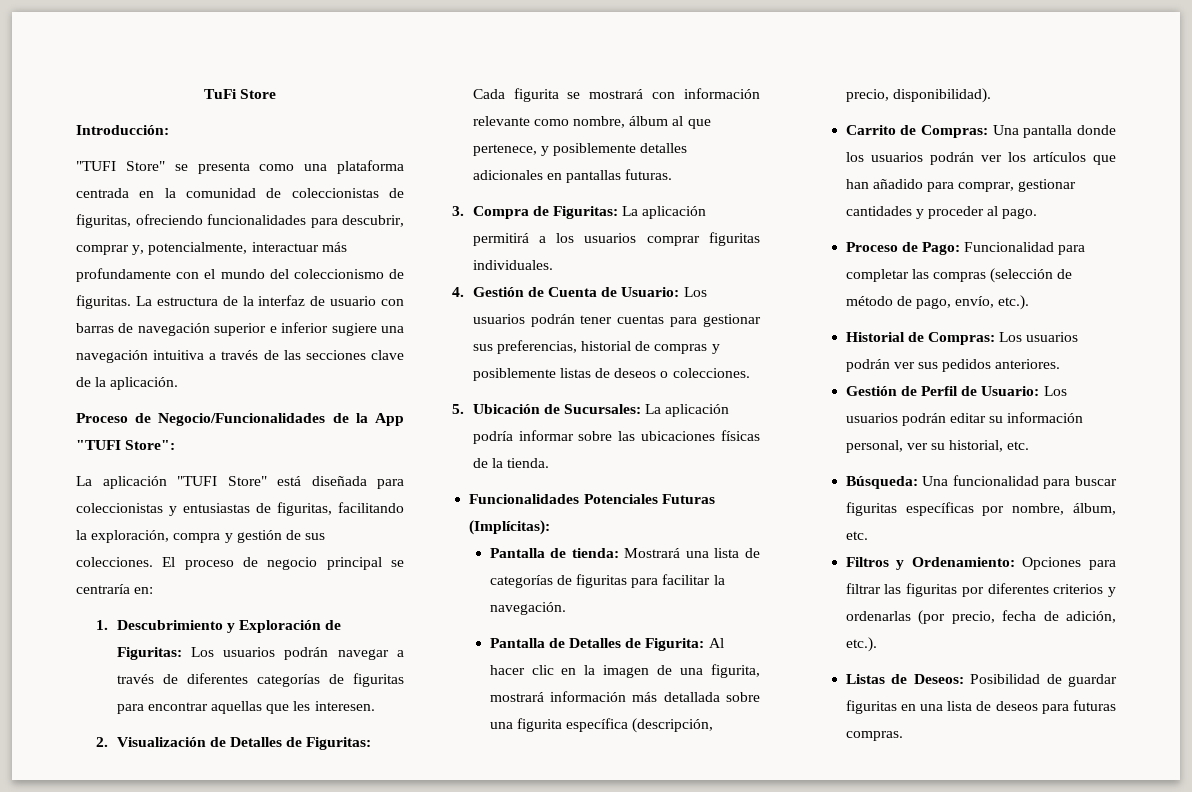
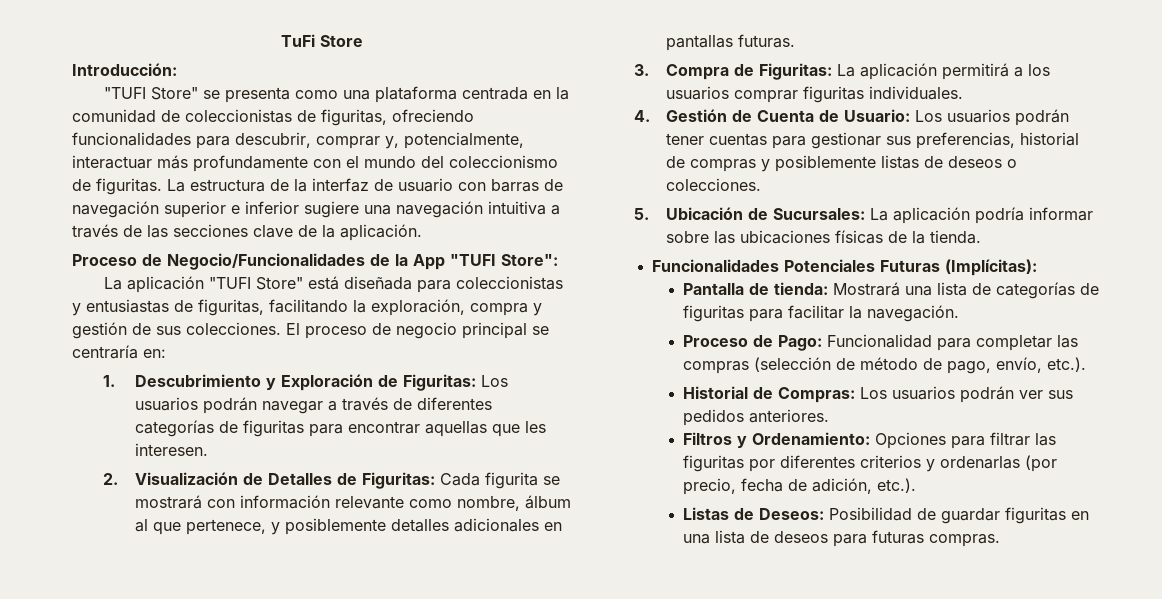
[489,638,724,651] [489,664,760,678] [489,691,760,702] [489,718,714,733] [845,88,991,103] [845,125,1116,138] [845,152,1116,165] [845,179,1077,192] [845,206,1038,219] // Pantalla de Detalles de Figurita: Al hacer clic en la imagen de una figurita, mostrará información más detallada sobre una figurita específica (descripción, precio, disponibilidad). // Carrito de Compras: Una pantalla donde los usuarios podrán ver los artículos que han añadido para comprar, gestionar cantidades y proceder al pago. -> (960, 313) none
[845,386,1067,396] [845,412,1084,426] [845,440,1030,453] [845,475,1117,489] [845,502,1116,516] [845,531,868,540] // Gestión de Perfil de Usuario: Los usuarios podrán editar su información personal, ver su historial, etc. // Búsqueda: Una funcionalidad para buscar figuritas específicas por nombre, álbum, etc. -> (830, 416) none

